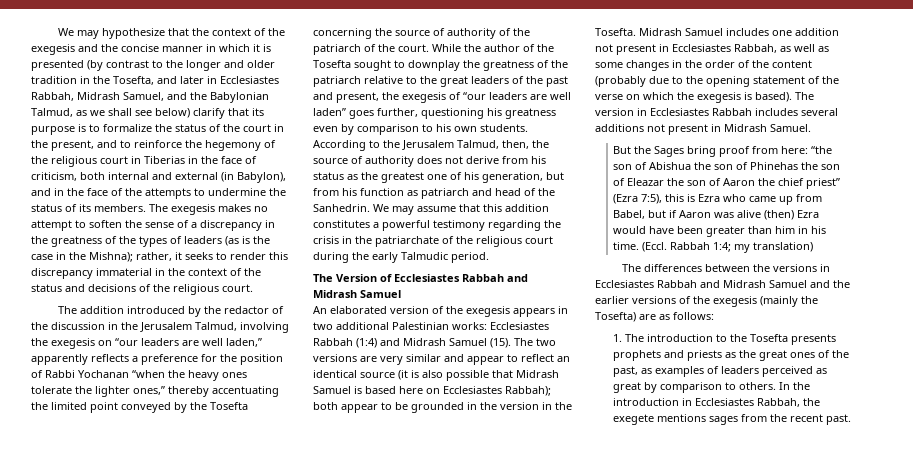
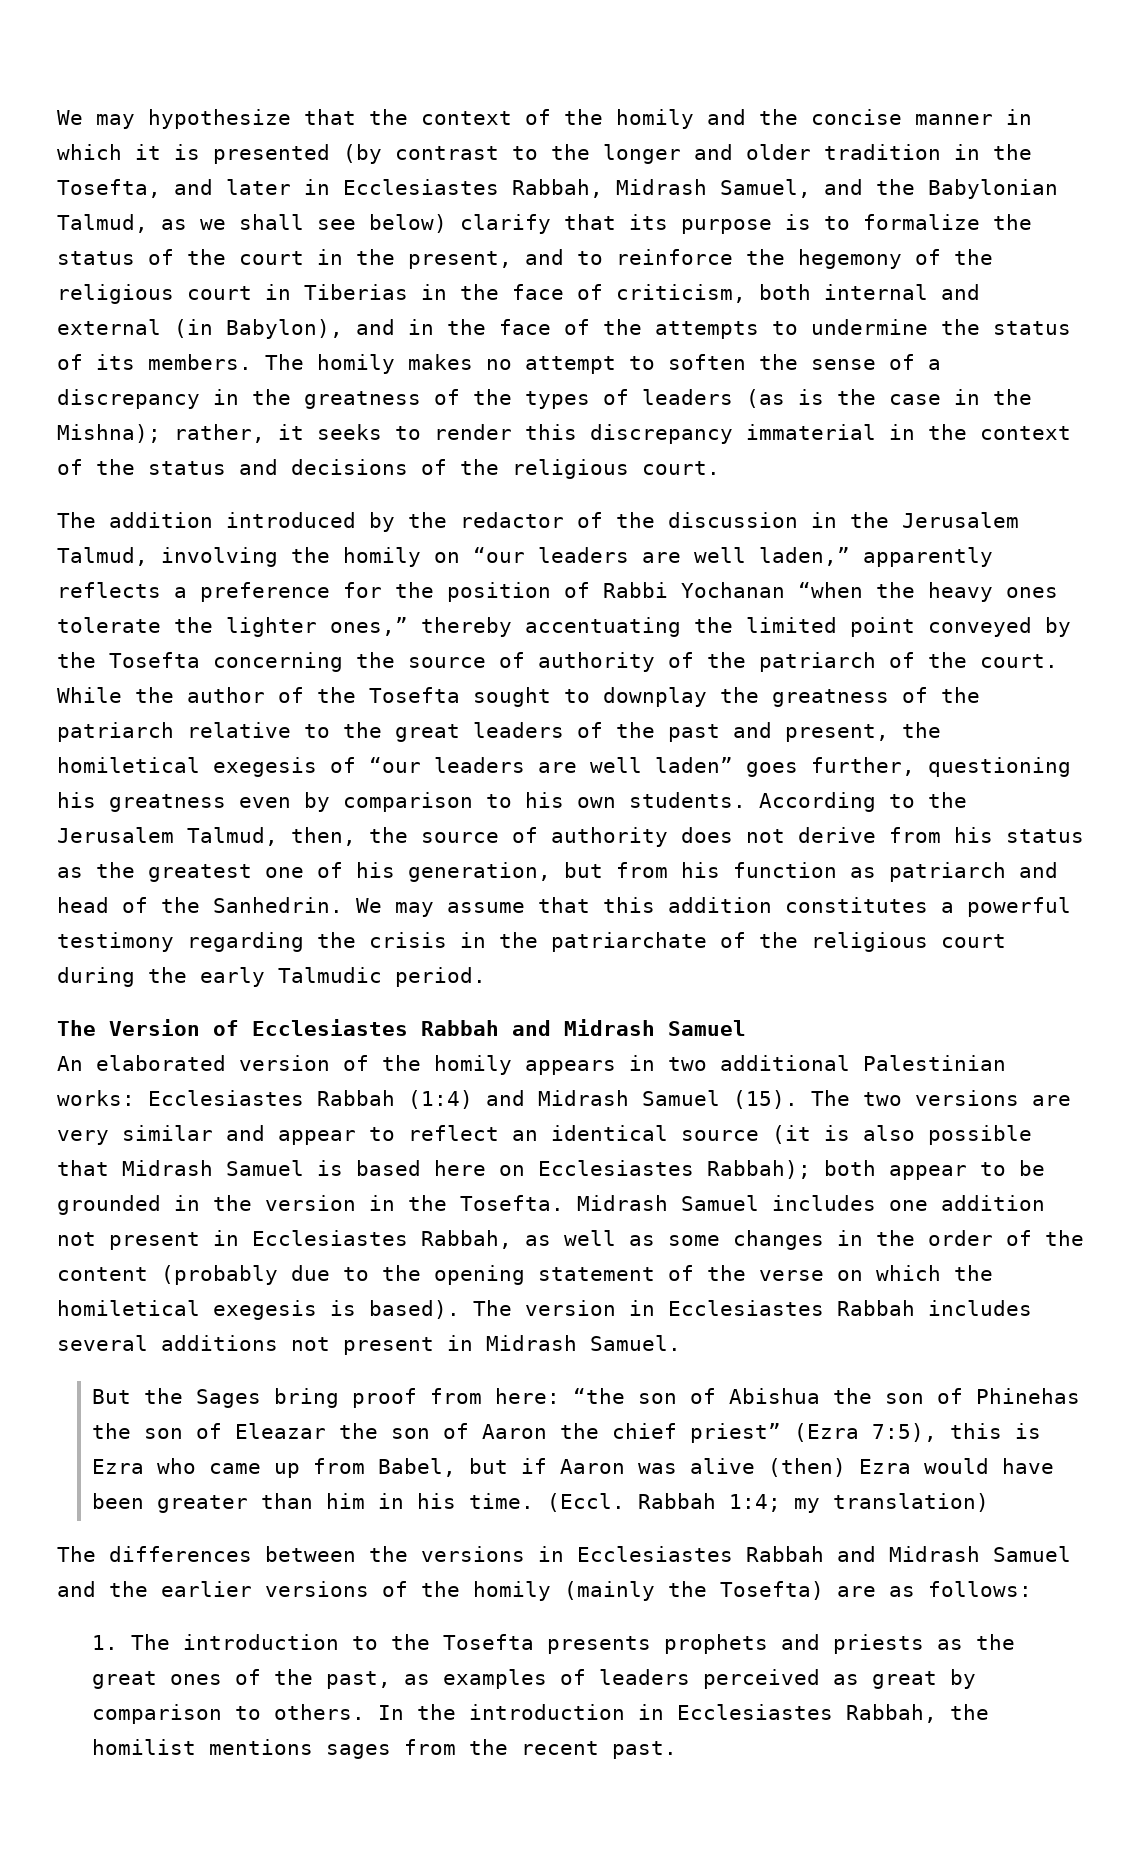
[31,44,75,55] exegesis -> [616,109,694,129] homily
[171,204,215,215] exegesis -> [317,354,395,374] homily
[51,338,95,349] exegesis -> [343,547,421,567] homily
(399, 96) none -> [57,757,200,773] homiletical
[466,306,510,317] exegesis -> [434,1055,512,1075] homily
(694, 96) none -> [57,1300,200,1316] homiletical
[713,296,757,307] exegesis -> [473,1581,551,1601] homily
[613,414,655,425] exegete -> [91,1739,196,1755] homilist

